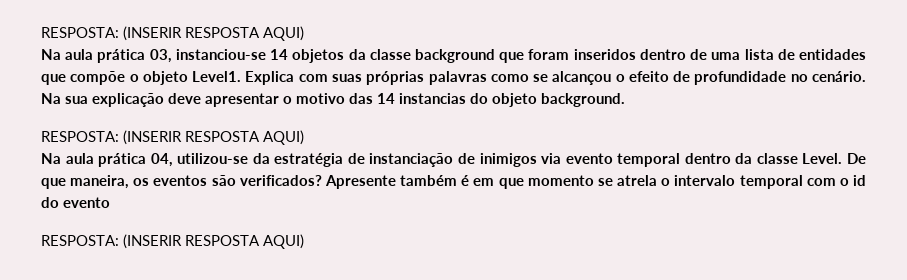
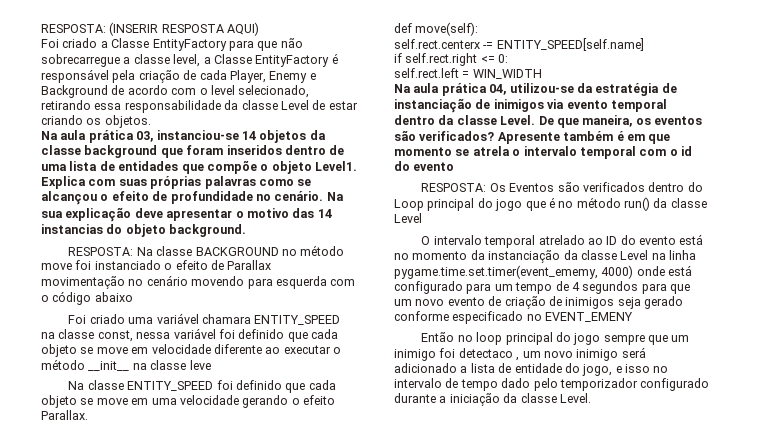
[41,26,304,41] RESPOSTA: (INSERIR RESPOSTA AQUI) -> [41,22,260,36] [41,38,303,51] [41,53,338,67] [41,69,316,83] [41,85,310,98] [41,100,358,113] [41,115,151,128] RESPOSTA: (INSERIR RESPOSTA AQUI) // Foi criado a Classe EntityFactory para que não sobrecarregue a classe level, a Classe EntityFactory é responsável pela criação de cada Player, Enemy e Background de acordo com o level selecionado, retirando essa responsabilidade da classe Level de estar criando os objetos.
[123,130,304,145] (INSERIR RESPOSTA AQUI) -> [136,245,345,256] [41,260,272,270] [41,275,356,289] [41,291,133,305] [68,313,341,325] [41,328,338,342] [41,344,341,357] [41,359,211,371] [68,380,336,393] [41,395,335,408] [41,410,88,420] [394,22,479,36] [394,38,644,51] [394,53,509,66] [394,68,542,79] Na classe BACKGROUND no método move foi instanciado o efeito de Parallax movimentação no cenário movendo para esquerda com o código abaixo // Foi criado uma variável chamara ENTITY_SPEED na classe const, nessa variável foi definido que cada objeto se move em velocidade diferente ao executar o método __init__ na classe leve // Na classe ENTITY_SPEED foi definido que cada objeto se move em uma velocidade gerando o efeito Parallax. // def move(self): // self.rect.centerx -= ENTITY_SPEED[self.name] // if self.rect.right <= 0: // self.rect.left = WIN_WIDTH
[123,234,304,249] (INSERIR RESPOSTA AQUI) -> [489,182,703,192] [394,197,707,211] [394,213,422,223] [421,234,704,248] [394,250,696,263] [394,265,693,279] [394,281,690,294] [394,296,683,309] [394,311,634,324] [421,332,690,345] [394,347,646,361] [394,363,669,376] [394,378,710,391] [394,393,591,406] Os Eventos são verificados dentro do Loop principal do jogo que é no método run() da classe Level // O intervalo temporal atrelado ao ID do evento está no momento da instanciação da classe Level na linha pygame.time.set.timer(event_ememy, 4000) onde está configurado para um tempo de 4 segundos para que um novo evento de criação de inimigos seja gerado conforme especificado no EVENT_EMENY // Então no loop principal do jogo sempre que um inimigo foi detectaco , um novo inimigo será adicionado a lista de entidade do jogo, e isso no intervalo de tempo dado pelo temporizador configurado durante a iniciação da classe Level.

